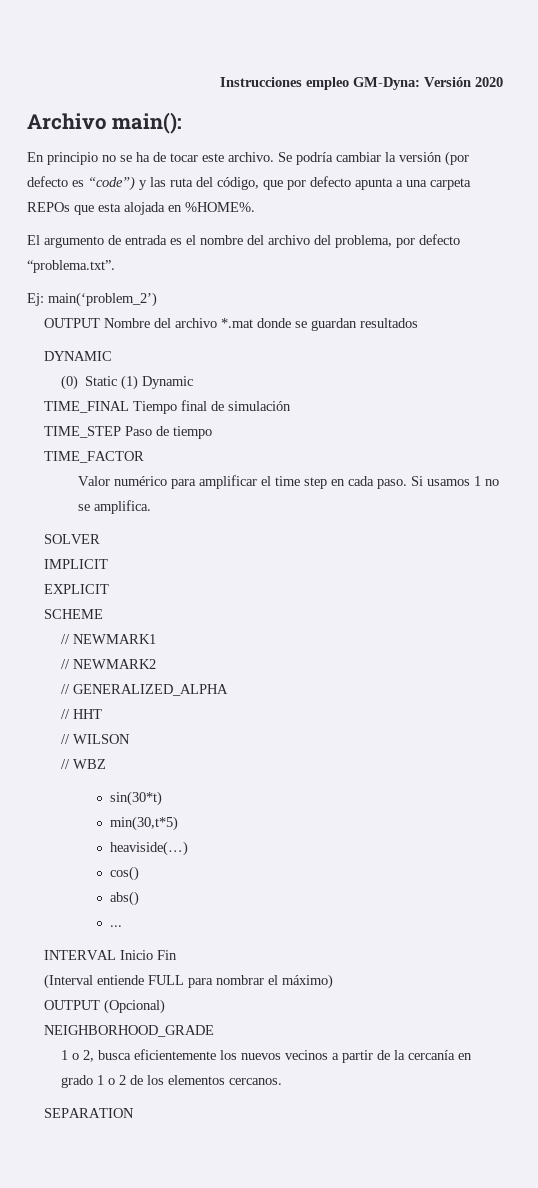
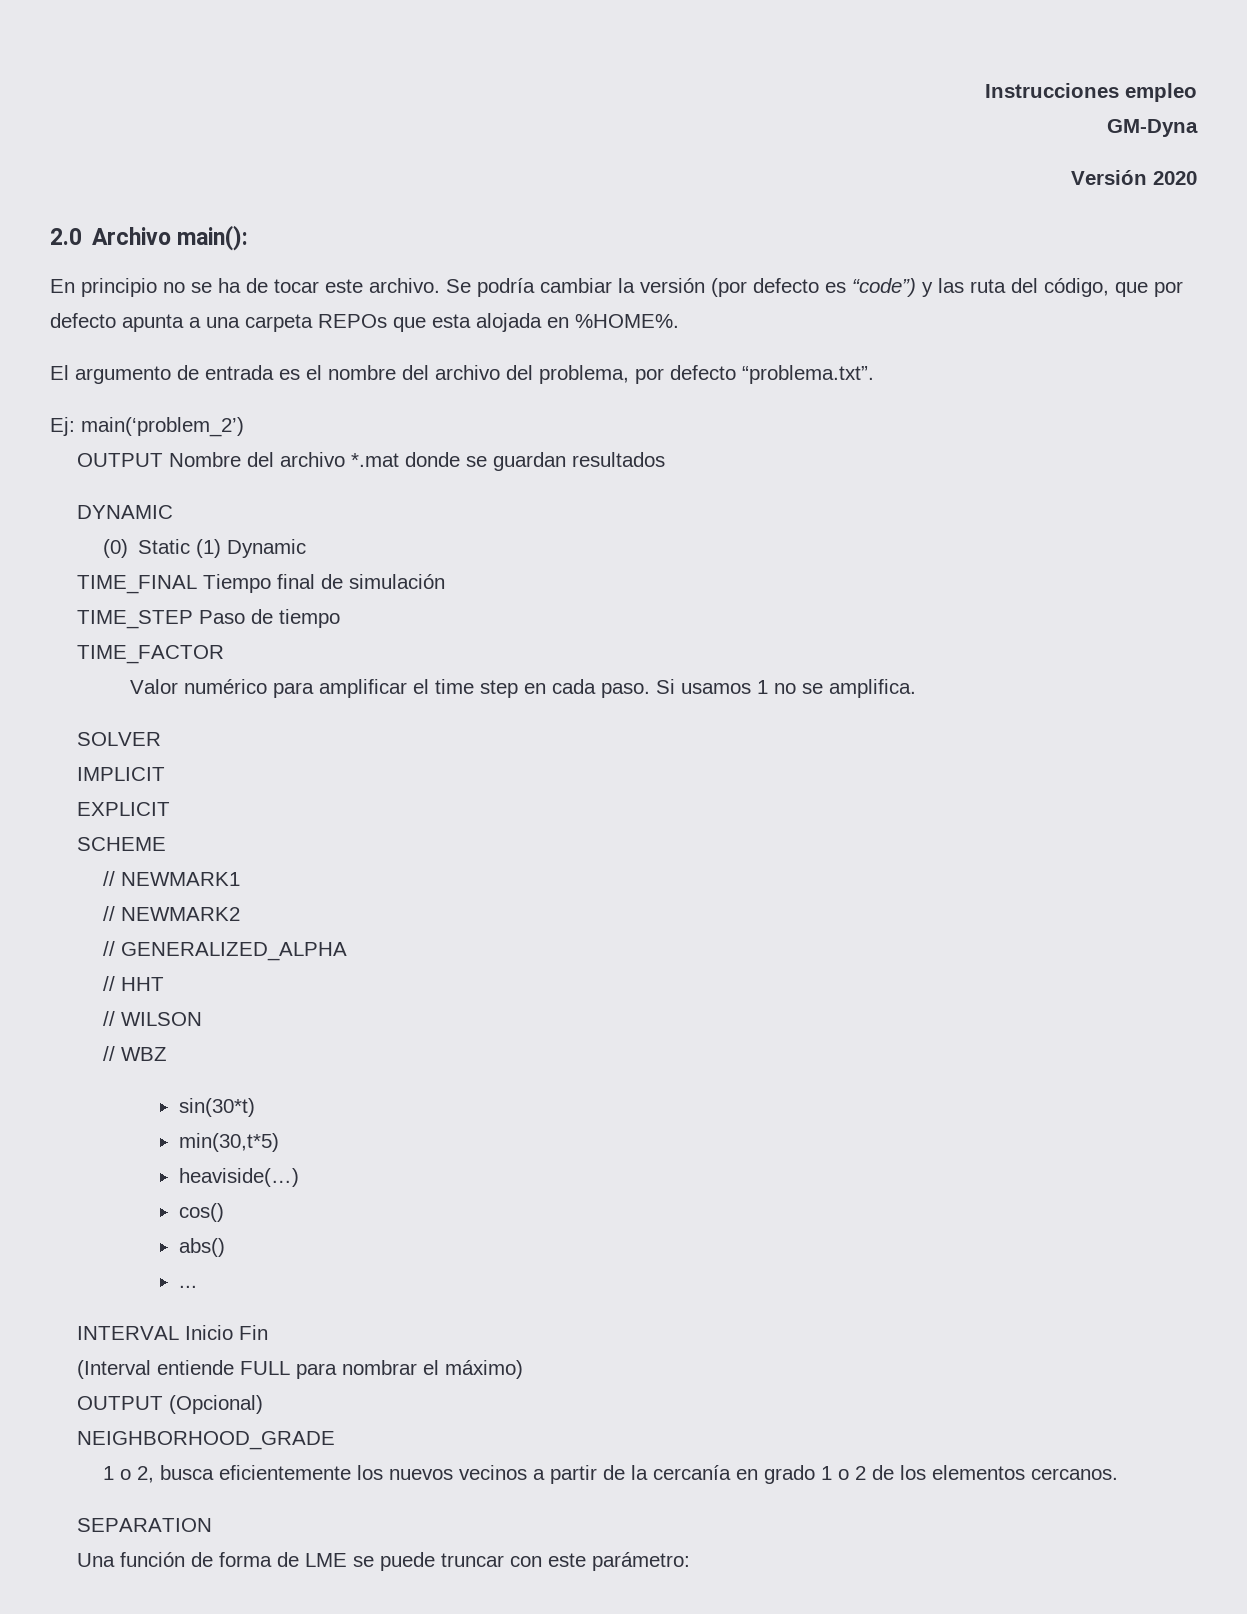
[353,77,420,90] GM-Dyna: -> [1107,119,1198,137] // GM-Dyna //
(503, 82) none -> [50,228,82,245] 2.0
(134, 1113) none -> [76,1552,690,1571] // Una función de forma de LME se puede truncar con este parámetro:

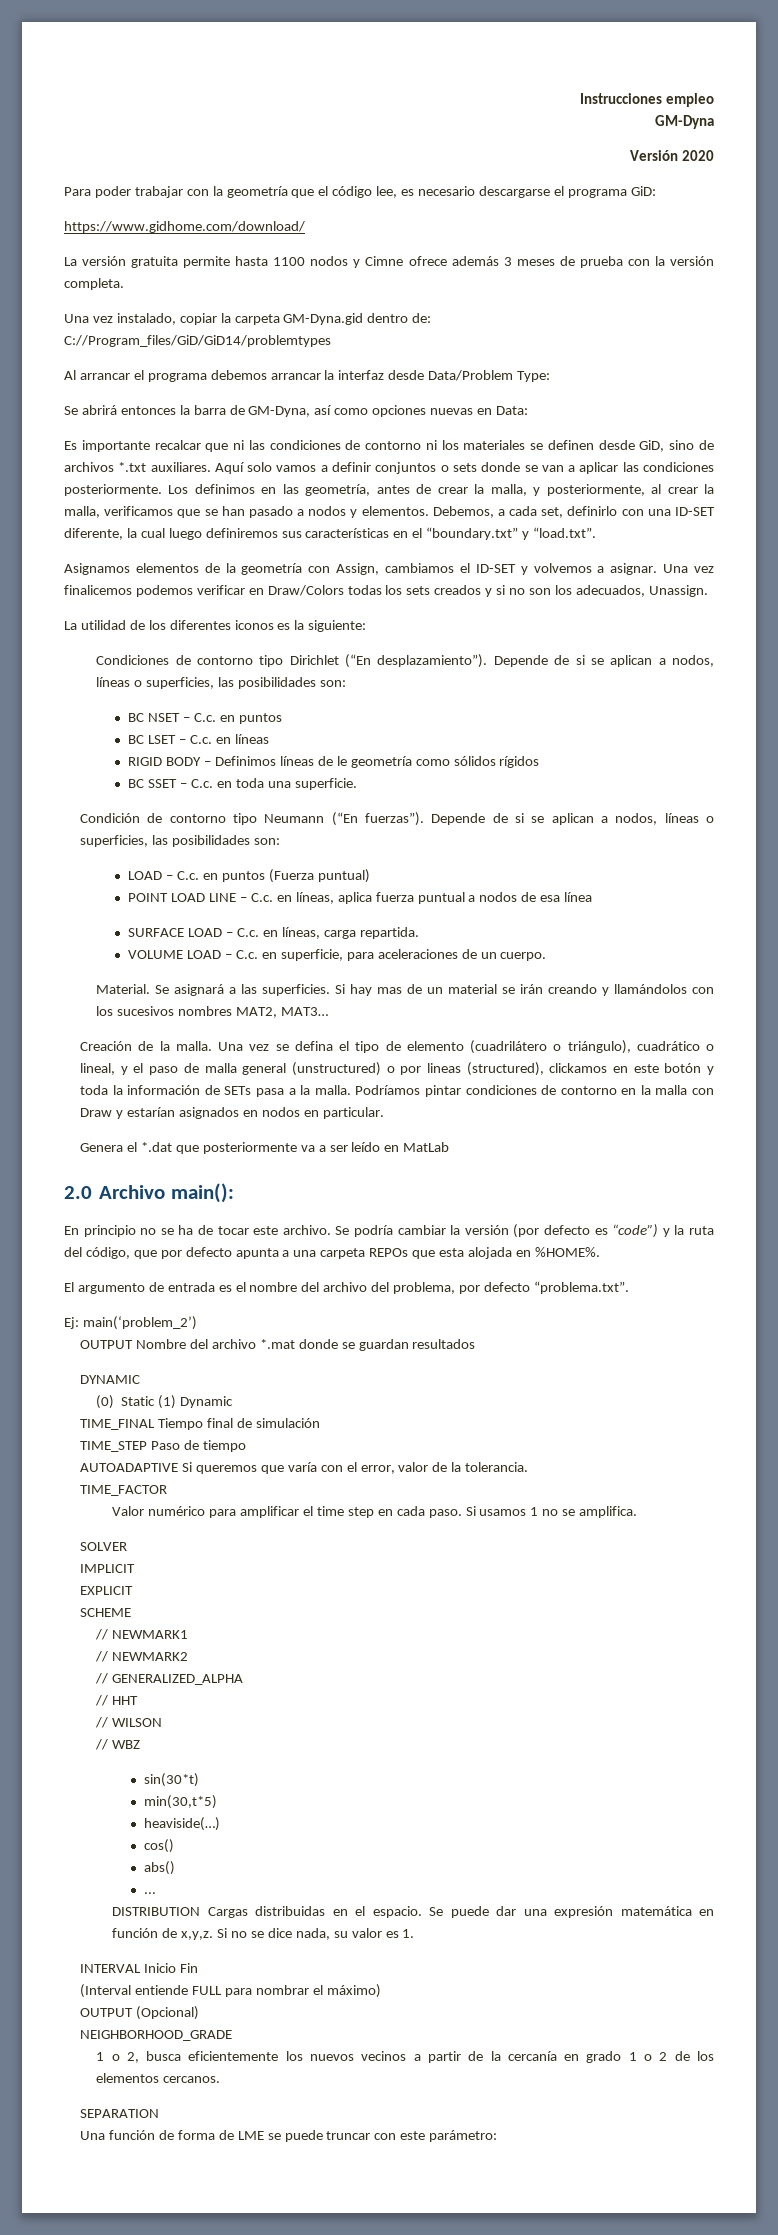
(1197, 178) none -> [64,186,656,198] [64,221,305,233] [64,256,714,268] [64,278,124,290] [64,313,432,325] [64,335,331,347] [64,370,551,382] [64,405,528,417] [64,440,714,452] [64,462,715,474] [64,484,714,496] [64,506,715,518] [64,527,597,540] [64,563,715,575] [64,585,708,597] [64,620,367,632] [96,654,714,668] [96,677,346,689] [128,713,282,724] [128,734,269,744] [128,756,540,768] [128,778,357,790] [80,812,714,826] [80,835,280,847] [128,869,370,883] [128,892,593,904] [128,927,419,939] [128,949,547,961] [96,984,714,996] [96,1006,328,1018] [80,1040,715,1054] [80,1062,715,1076] [80,1085,714,1097] [80,1107,384,1119] [80,1142,450,1154] // Para poder trabajar con la geometría que el código lee, es necesario descargarse el programa GiD: // https://www.gidhome.com/download/ // La versión gratuita permite hasta 1100 nodos y Cimne ofrece además 3 meses de prueba con la versión completa. // Una vez instalado, copiar la carpeta GM-Dyna.gid dentro de: // C://Program_files/GiD/GiD14/problemtypes // Al arrancar el programa debemos arrancar la interfaz desde Data/Problem Type: // Se abrirá entonces la barra de GM-Dyna, así como opciones nuevas en Data: // Es importante recalcar que ni las condiciones de contorno ni los materiales se definen desde GiD, sino de archivos *.txt auxiliares. Aquí solo vamos a definir conjuntos o sets donde se van a aplicar las condiciones posteriormente. Los definimos en las geometría, antes de crear la malla, y posteriormente, al crear la malla, verificamos que se han pasado a nodos y elementos. Debemos, a cada set, definirlo con una ID-SET diferente, la cual luego definiremos sus características en el “boundary.txt” y “load.txt”. // Asignamos elementos de la geometría con Assign, cambiamos el ID-SET y volvemos a asignar. Una vez finalicemos podemos verificar en Draw/Colors todas los sets creados y si no son los adecuados, Unassign. // La utilidad de los diferentes iconos es la siguiente: // Condiciones de contorno tipo Dirichlet (“En desplazamiento”). Depende de si se aplican a nodos, líneas o superficies, las posibilidades son: // BC NSET – C.c. en puntos // BC LSET – C.c. en líneas // RIGID BODY – Definimos líneas de le geometría como sólidos rígidos // BC SSET – C.c. en toda una superficie. // Condición de contorno tipo Neumann (“En fuerzas”). Depende de si se aplican a nodos, líneas o superficies, las posibilidades son: // LOAD – C.c. en puntos (Fuerza puntual) // POINT LOAD LINE – C.c. en líneas, aplica fuerza puntual a nodos de esa línea // SURFACE LOAD – C.c. en líneas, carga repartida. // VOLUME LOAD – C.c. en superficie, para aceleraciones de un cuerpo. // Material. Se asignará a las superficies. Si hay mas de un material se irán creando y llamándolos con los sucesivos nombres MAT2, MAT3… // Creación de la malla. Una vez se defina el tipo de elemento (cuadrilátero o triángulo), cuadrático o lineal, y el paso de malla general (unstructured) o por lineas (structured), clickamos en este botón y toda la información de SETs pasa a la malla. Podríamos pintar condiciones de contorno en la malla con Draw y estarían asignados en nodos en particular. // Genera el *.dat que posteriormente va a ser leído en MatLab
[938,278,964,293] las -> [674,1225,685,1235] la
(340, 618) none -> [80,1462,529,1474] // AUTOADAPTIVE Si queremos que varía con el error, valor de la tolerancia.
(197, 1286) none -> [112,1906,714,1918] [112,1928,415,1940] // DISTRIBUTION Cargas distribuidas en el espacio. Se puede dar una expresión matemática en función de x,y,z. Si no se dice nada, su valor es 1.

